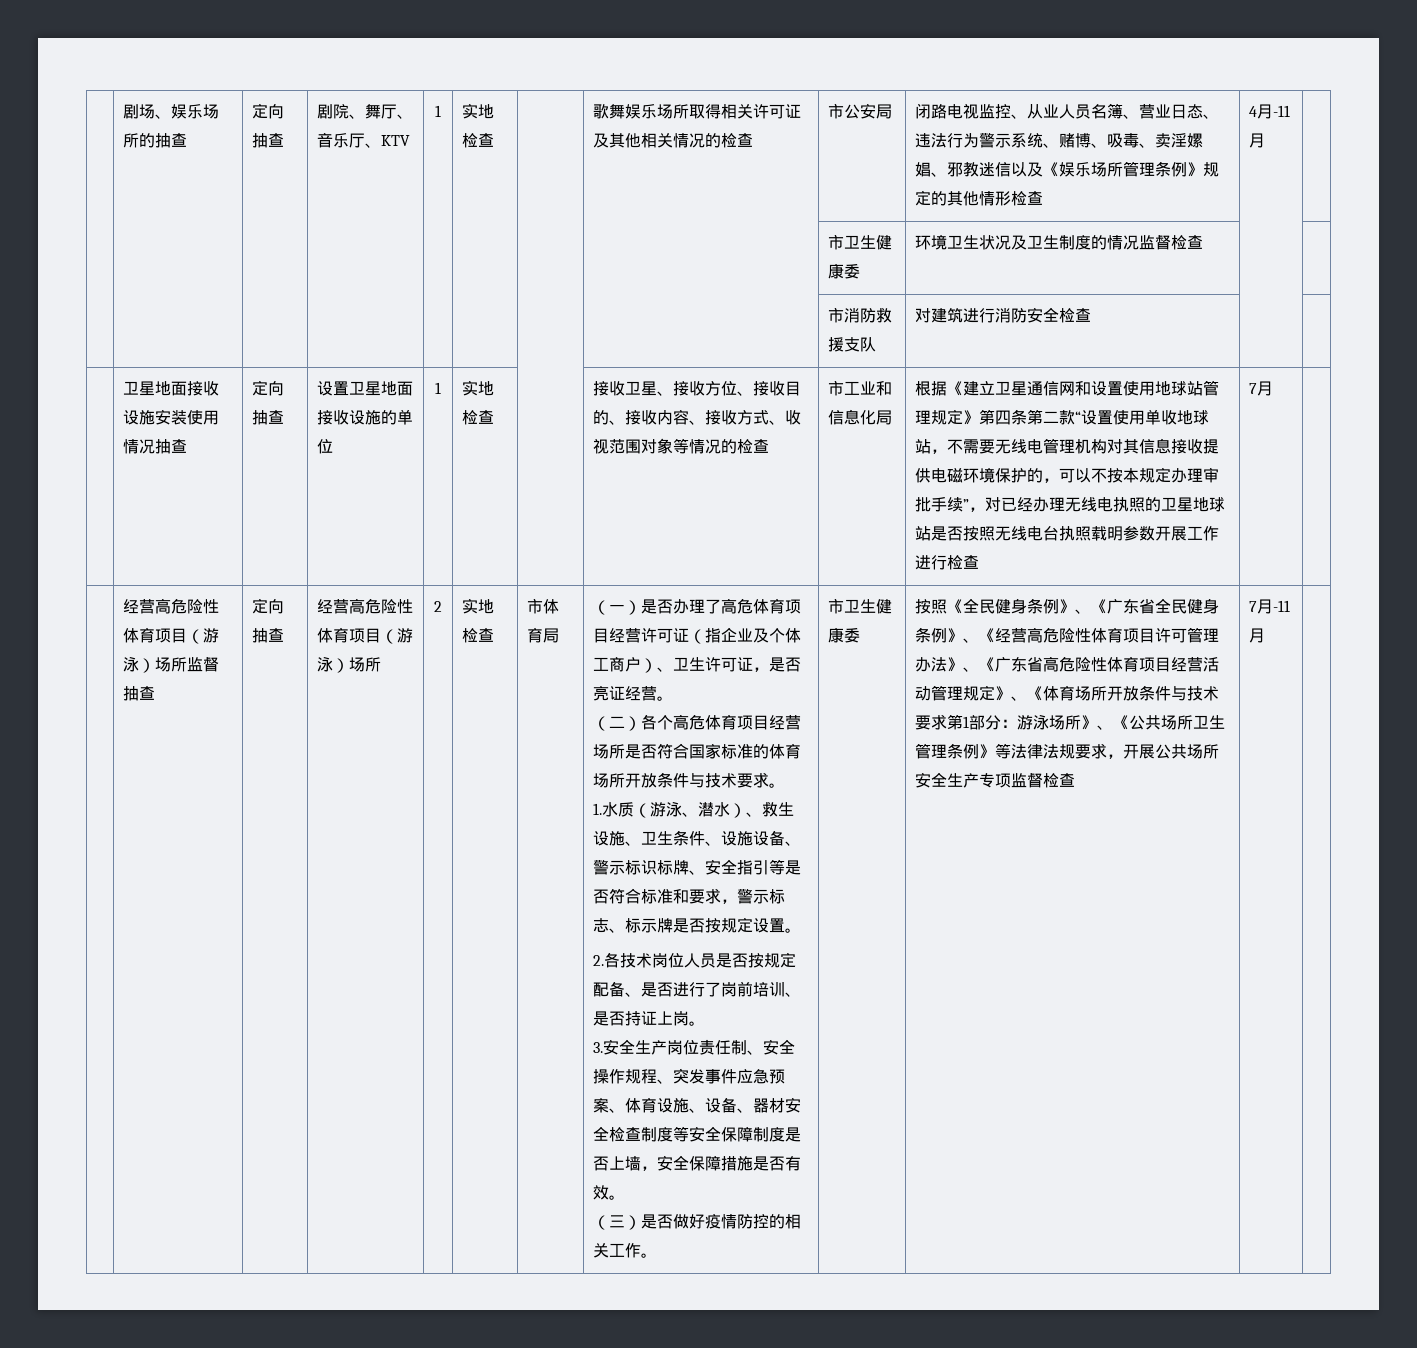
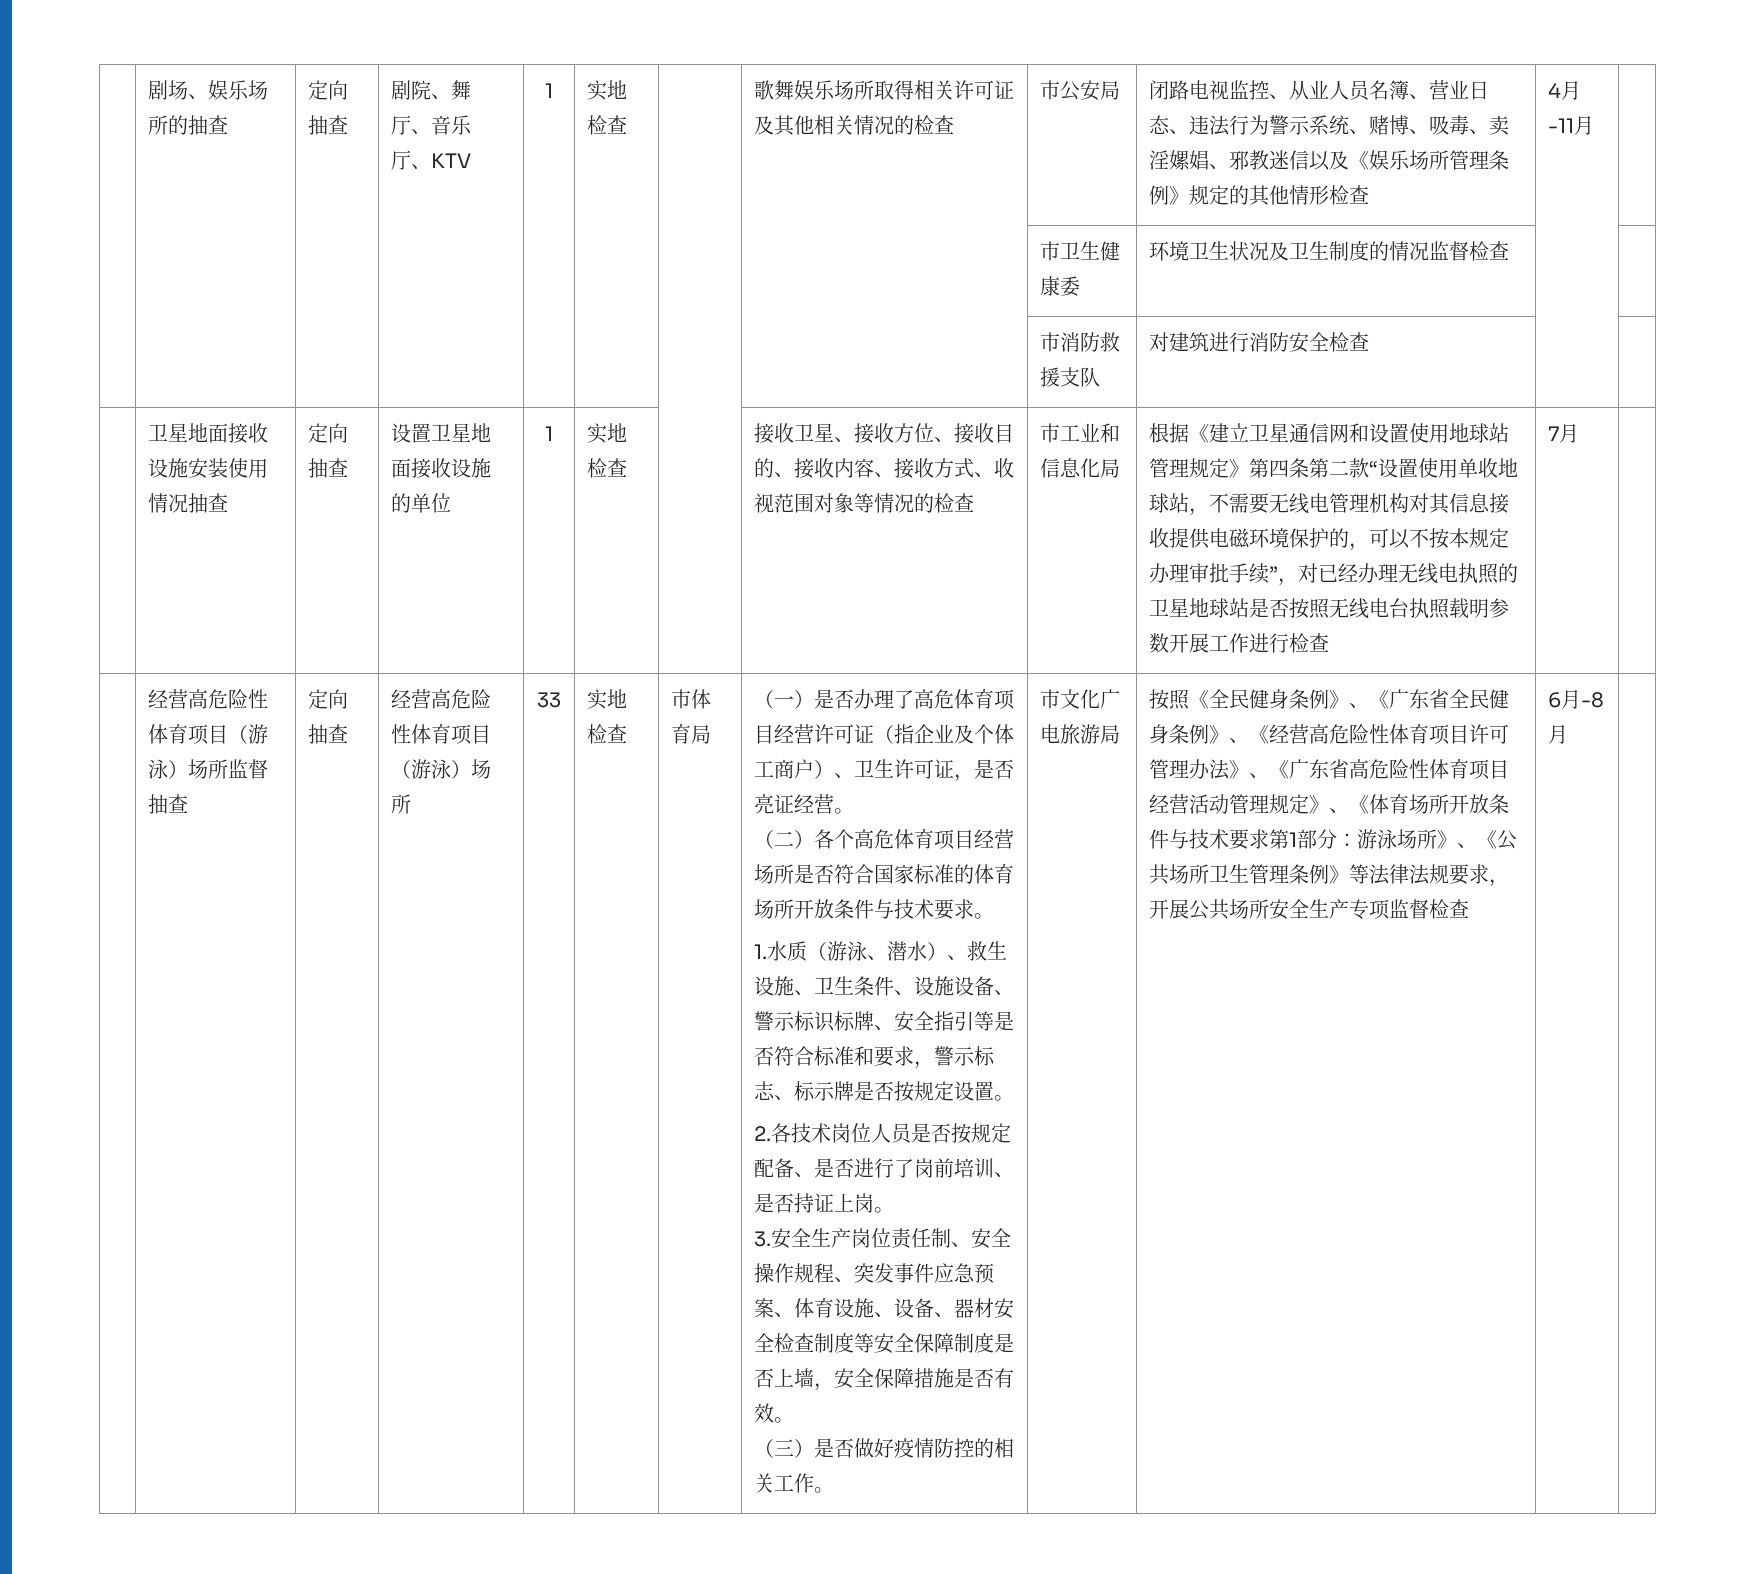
[434,601,442,612] 2 -> [537,692,561,708] 33
[843,599,892,614] [827,627,860,643] 卫生健康委 -> [1060,689,1121,709] [1040,724,1121,744] 文化广电旅游局
[1248,599,1290,614] 7月-11 -> [1548,690,1605,709] 6月-8

